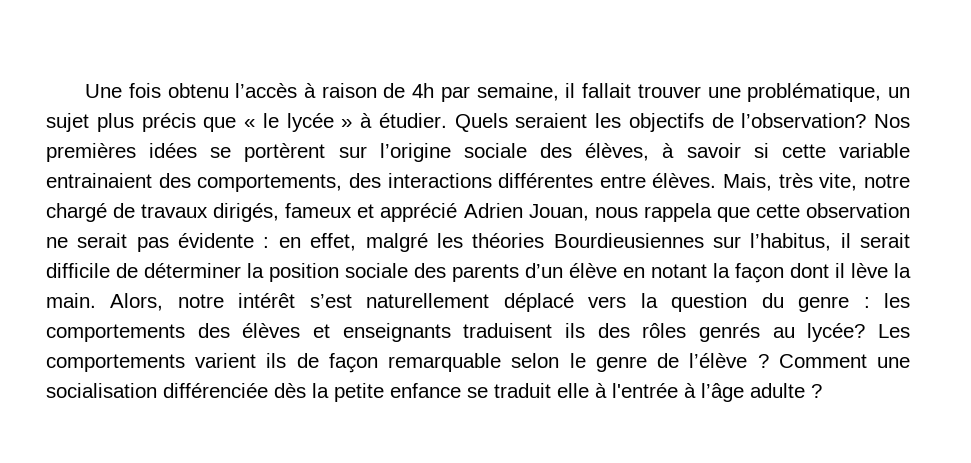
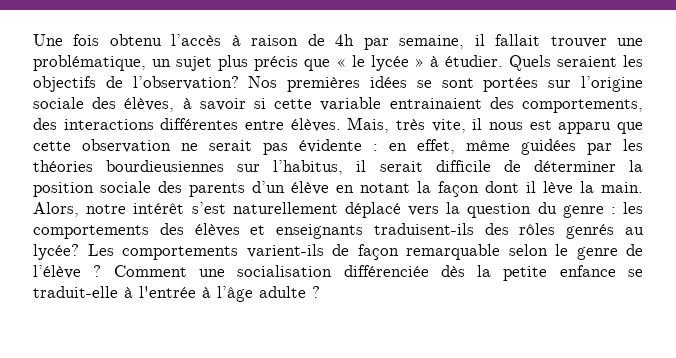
[244,143,326,162] portèrent -> [441,77,539,92] sont portées
[863,174,910,188] [46,203,712,222] notre chargé de travaux dirigés, fameux et apprécié Adrien Jouan, nous rappela -> [472,118,612,134] il nous est apparu
[365,233,428,252] malgré -> [466,139,612,155] même guidées par
[553,233,704,248] Bourdieusiennes -> [106,160,225,172] bourdieusiennes
[463,323,585,338] traduisent ils -> [373,223,474,235] traduisent-ils
[195,353,287,368] varient ils -> [246,244,324,258] varient-ils
[494,383,589,398] traduit elle -> [33,286,118,298] traduit-elle

